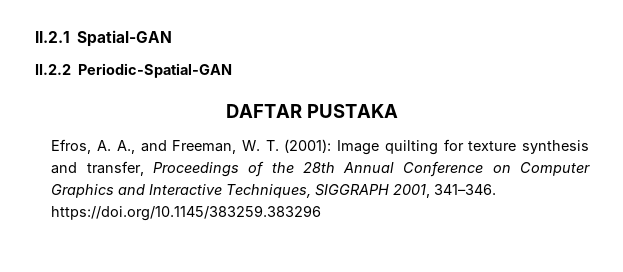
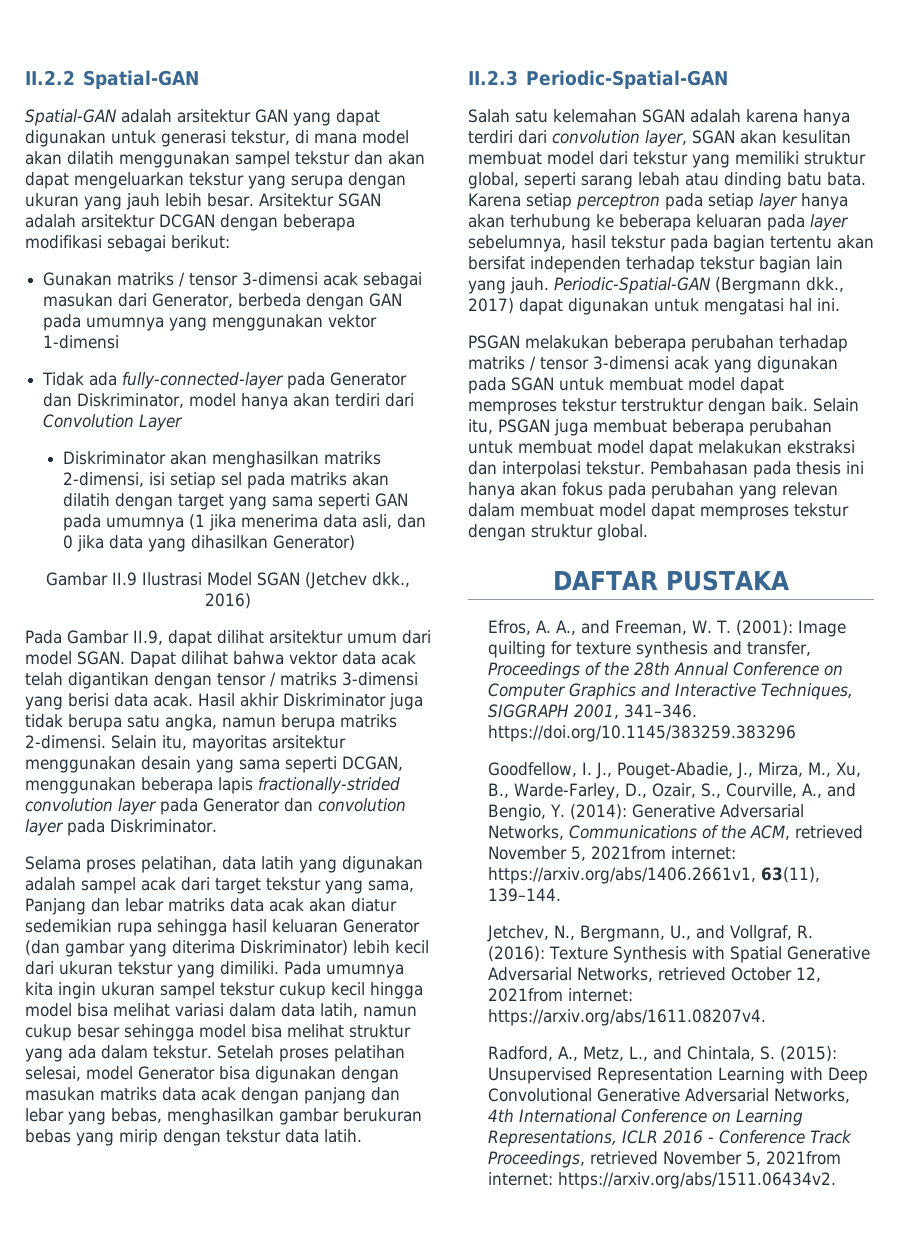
[35,31,70,43] II.2.1 -> [25,70,75,85] II.2.2
[35,63,233,78] II.2.2 Periodic-Spatial-GAN -> [25,109,380,126] [25,130,409,147] [25,151,425,168] [25,172,406,189] [25,193,381,210] [25,214,355,231] [25,235,230,252] [43,272,423,289] [43,293,403,310] [43,314,378,331] [43,335,120,349] [42,372,408,389] [43,393,415,410] [43,414,184,431] [63,451,382,468] [63,472,390,489] [63,493,409,510] [63,514,427,531] [63,535,356,552] [46,572,410,589] [205,593,251,609] [25,630,431,647] [25,651,416,668] [25,672,418,689] [25,693,423,710] [25,714,397,731] [25,735,346,752] [25,756,403,773] [25,777,400,794] [25,798,406,815] [25,819,217,836] [25,856,423,873] [25,877,414,894] [25,898,397,915] [25,919,420,936] [25,940,429,957] [25,961,404,978] [25,982,423,999] [25,1003,417,1018] [25,1024,411,1041] [25,1045,405,1062] [25,1066,399,1083] [25,1087,400,1104] [25,1108,422,1125] [25,1129,362,1146] [468,70,729,89] [468,109,850,126] [468,130,851,147] [468,151,866,168] [468,172,866,189] [468,193,848,210] [468,214,849,231] [468,235,874,252] [468,256,843,273] [468,277,844,294] [468,298,840,315] [468,335,848,352] [468,356,838,373] [468,377,784,394] [468,398,859,415] [468,419,832,436] [468,440,855,457] [468,461,864,478] [468,482,838,499] [468,503,849,520] [468,524,648,541] Spatial-GAN adalah arsitektur GAN yang dapat digunakan untuk generasi tekstur, di mana model akan dilatih menggunakan sampel tekstur dan akan dapat mengeluarkan tekstur yang serupa dengan ukuran yang jauh lebih besar. Arsitektur SGAN adalah arsitektur DCGAN dengan beberapa modifikasi sebagai berikut: // Gunakan matriks / tensor 3-dimensi acak sebagai masukan dari Generator, berbeda dengan GAN pada umumnya yang menggunakan vektor 1-dimensi // Tidak ada fully-connected-layer pada Generator dan Diskriminator, model hanya akan terdiri dari Convolution Layer // Diskriminator akan menghasilkan matriks 2-dimensi, isi setiap sel pada matriks akan dilatih dengan target yang sama seperti GAN pada umumnya (1 jika menerima data asli, dan 0 jika data yang dihasilkan Generator) // Gambar II.9 Ilustrasi Model SGAN (Jetchev dkk., 2016) // Pada Gambar II.9, dapat dilihat arsitektur umum dari model SGAN. Dapat dilihat bahwa vektor data acak telah digantikan dengan tensor / matriks 3-dimensi yang berisi data acak. Hasil akhir Diskriminator juga tidak berupa satu angka, namun berupa matriks 2-dimensi. Selain itu, mayoritas arsitektur menggunakan desain yang sama seperti DCGAN, menggunakan beberapa lapis fractionally-strided convolution layer pada Generator dan convolution layer pada Diskriminator. // Selama proses pelatihan, data latih yang digunakan adalah sampel acak dari target tekstur yang sama, Panjang dan lebar matriks data acak akan diatur sedemikian rupa sehingga hasil keluaran Generator (dan gambar yang diterima Diskriminator) lebih kecil dari ukuran tekstur yang dimiliki. Pada umumnya kita ingin ukuran sampel tekstur cukup kecil hingga model bisa melihat variasi dalam data latih, namun cukup besar sehingga model bisa melihat struktur yang ada dalam tekstur. Setelah proses pelatihan selesai, model Generator bisa digunakan dengan masukan matriks data acak dengan panjang dan lebar yang bebas, menghasilkan gambar berukuran bebas yang mirip dengan tekstur data latih. // II.2.3 Periodic-Spatial-GAN // Salah satu kelemahan SGAN adalah karena hanya terdiri dari convolution layer, SGAN akan kesulitan membuat model dari tekstur yang memiliki struktur global, seperti sarang lebah atau dinding batu bata. Karena setiap perceptron pada setiap layer hanya akan terhubung ke beberapa keluaran pada layer sebelumnya, hasil tekstur pada bagian tertentu akan bersifat independen terhadap tekstur bagian lain yang jauh. Periodic-Spatial-GAN (Bergmann dkk., 2017) dapat digunakan untuk mengatasi hal ini. // PSGAN melakukan beberapa perubahan terhadap matriks / tensor 3-dimensi acak yang digunakan pada SGAN untuk membuat model dapat memproses tekstur terstruktur dengan baik. Selain itu, PSGAN juga membuat beberapa perubahan untuk membuat model dapat melakukan ekstraksi dan interpolasi tekstur. Pembahasan pada thesis ini hanya akan fokus pada perubahan yang relevan dalam membuat model dapat memproses tekstur dengan struktur global.
(322, 213) none -> [488,762,862,779] [488,783,856,800] [488,804,804,821] [488,825,864,840] [488,846,737,861] [488,867,821,884] [488,888,562,902] [487,925,814,942] [488,946,870,963] [488,967,822,982] [488,988,634,1002] [488,1009,767,1026] [488,1046,838,1062] [488,1067,869,1084] [488,1088,851,1103] [488,1109,804,1126] [488,1130,853,1147] [488,1151,842,1168] [488,1172,837,1189] // Goodfellow, I. J., Pouget-Abadie, J., Mirza, M., Xu, B., Warde-Farley, D., Ozair, S., Courville, A., and Bengio, Y. (2014): Generative Adversarial Networks, Communications of the ACM, retrieved November 5, 2021from internet: https://arxiv.org/abs/1406.2661v1, 63(11), 139–144. // Jetchev, N., Bergmann, U., and Vollgraf, R. (2016): Texture Synthesis with Spatial Generative Adversarial Networks, retrieved October 12, 2021from internet: https://arxiv.org/abs/1611.08207v4. // Radford, A., Metz, L., and Chintala, S. (2015): Unsupervised Representation Learning with Deep Convolutional Generative Adversarial Networks, 4th International Conference on Learning Representations, ICLR 2016 - Conference Track Proceedings, retrieved November 5, 2021from internet: https://arxiv.org/abs/1511.06434v2.

